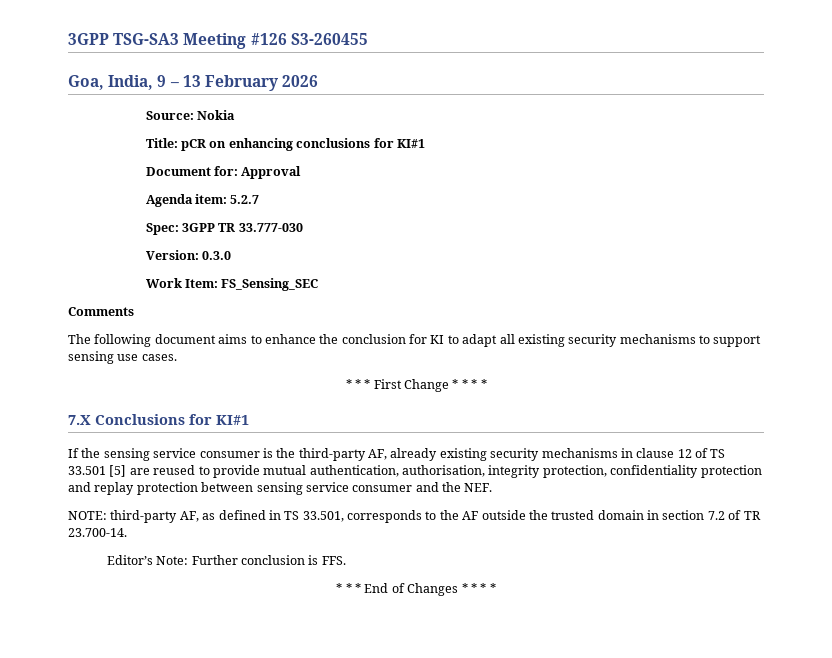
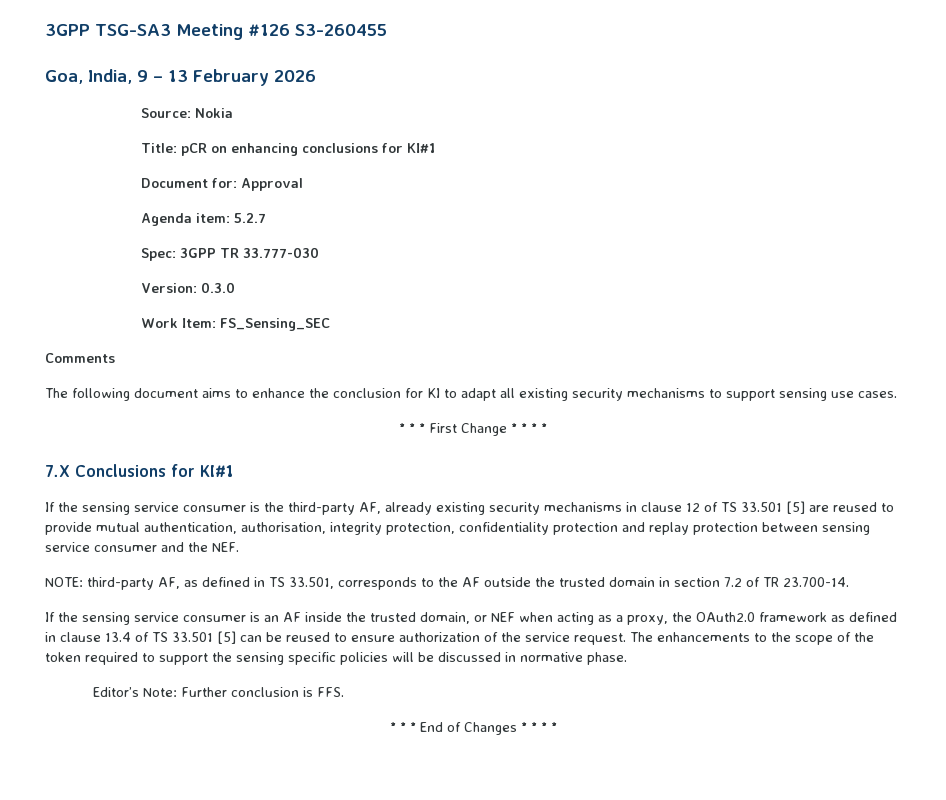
(127, 532) none -> [45,612,897,625] [45,631,874,645] [45,652,627,665] // If the sensing service consumer is an AF inside the trusted domain, or NEF when acting as a proxy, the OAuth2.0 framework as defined in clause 13.4 of TS 33.501 [5] can be reused to ensure authorization of the service request. The enhancements to the scope of the token required to support the sensing specific policies will be discussed in normative phase.

